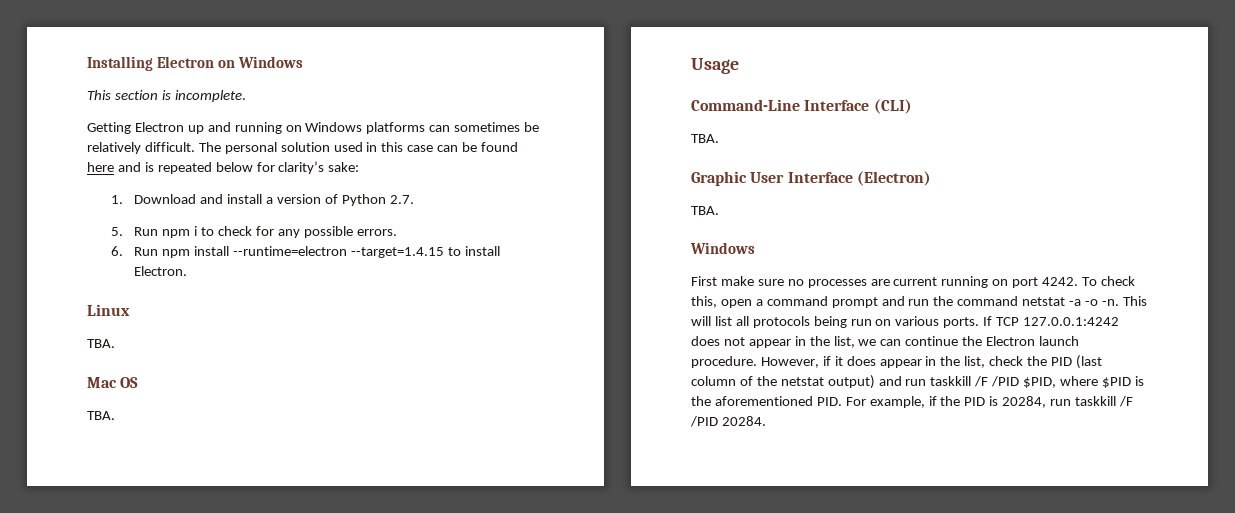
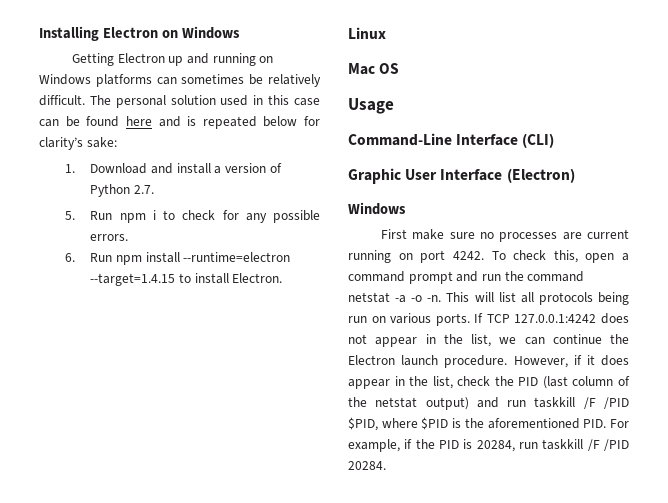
[87,90,246,102] // This section is incomplete. -> (240, 32) none
[87,339,115,348] // TBA. -> (386, 33) none
[87,411,115,420] // TBA. -> (400, 68) none
[691,134,719,143] // TBA. -> (555, 140) none
[691,206,719,215] // TBA. -> (575, 175) none

